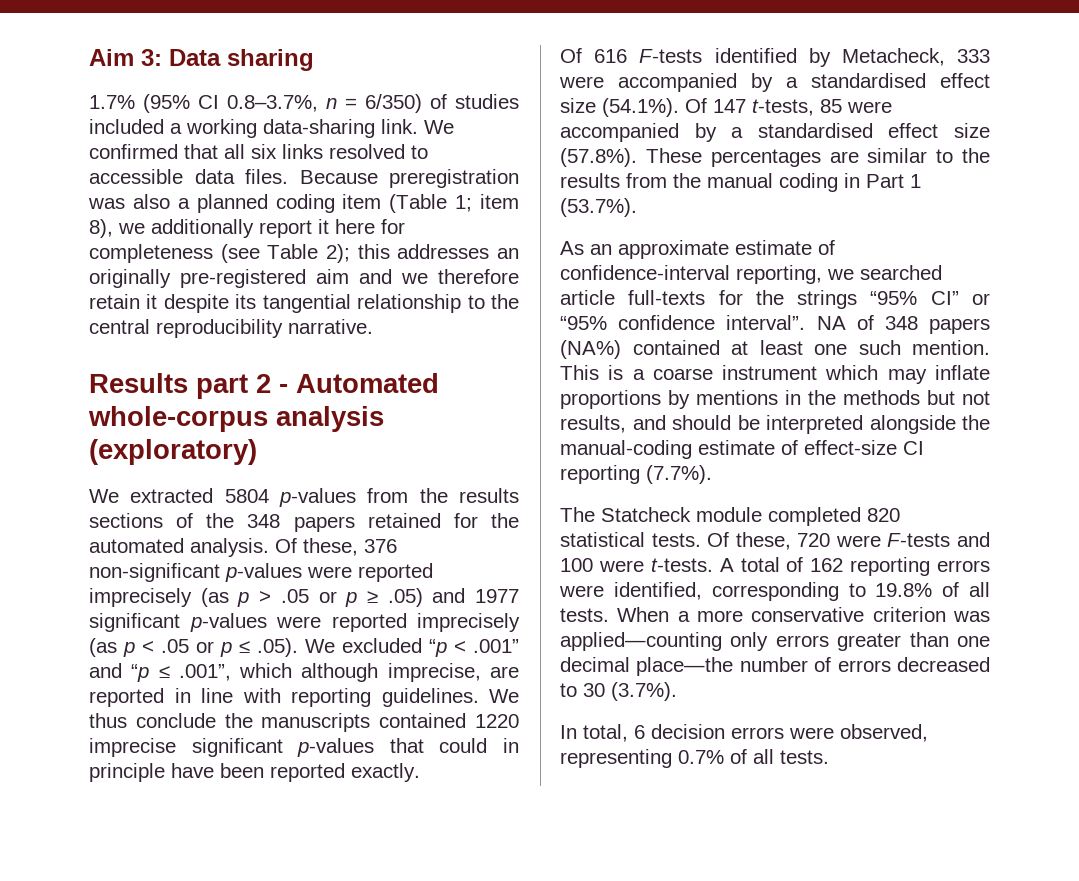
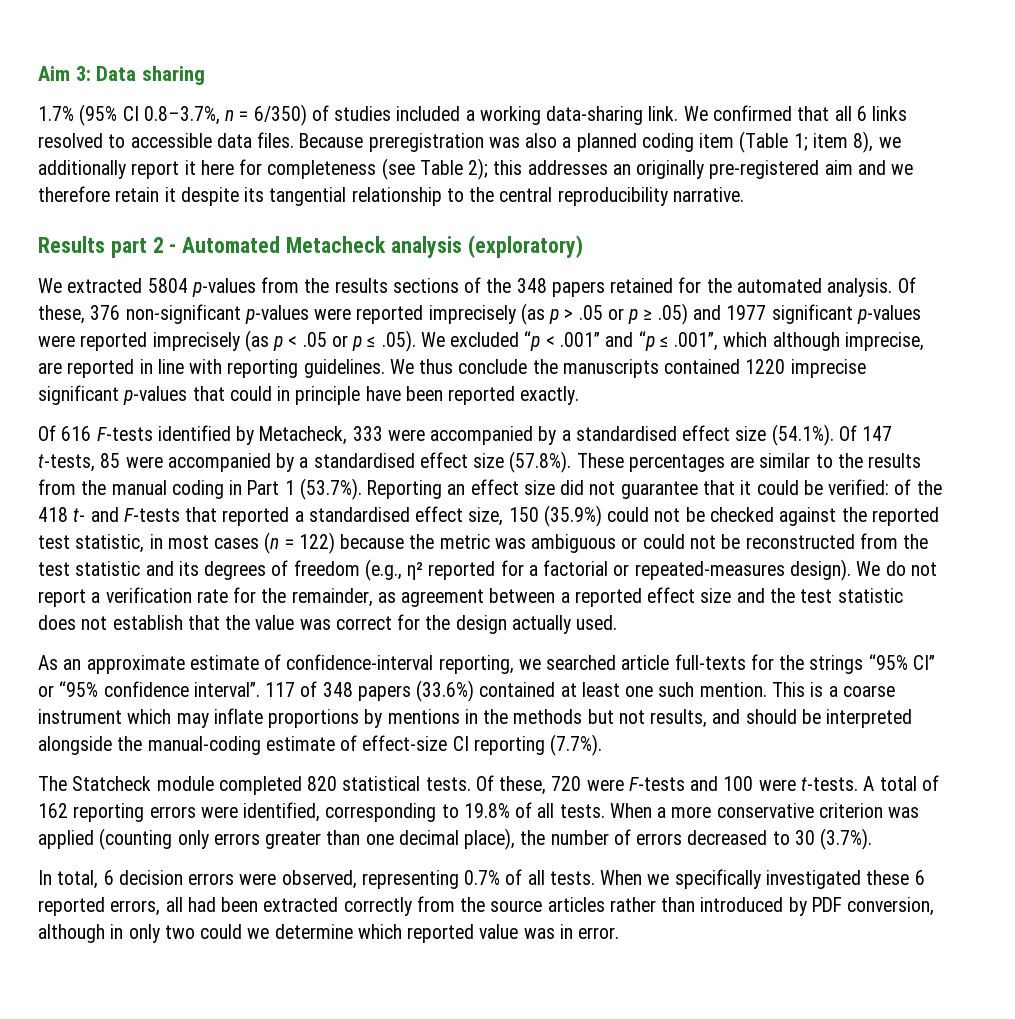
[251,144,277,159] six -> [856,106,867,121] 6
[88,406,268,432] whole-corpus -> [286,236,387,253] Metacheck
(637, 207) none -> [367,479,942,499] [38,505,939,527] [38,532,929,554] [38,559,937,581] [38,587,903,607] [38,614,618,634] Reporting an effect size did not guarantee that it could be verified: of the 418 t- and F-tests that reported a standardised effect size, 150 (35.9%) could not be checked against the reported test statistic, in most cases (n = 122) because the metric was ambiguous or could not be reconstructed from the test statistic and its degrees of freedom (e.g., η² reported for a factorial or repeated-measures design). We do not report a verification rate for the remainder, as agreement between a reported effect size and the test statistic does not establish that the value was correct for the design actually used.
[816,316,846,330] NA -> [265,682,296,697] 117
[560,340,621,359] (NA%) -> [416,680,475,702] (33.6%)
[560,632,722,651] applied—counting -> [38,828,173,850] applied (counting
[636,657,734,676] place—the -> [464,828,546,850] place), the
(829, 757) none -> [600,869,925,889] [38,896,935,916] [38,924,620,943] When we specifically investigated these 6 reported errors, all had been extracted correctly from the source articles rather than introduced by PDF conversion, although in only two could we determine which reported value was in error.

